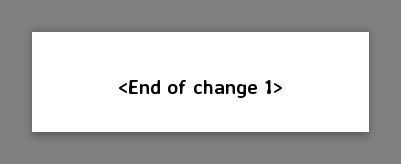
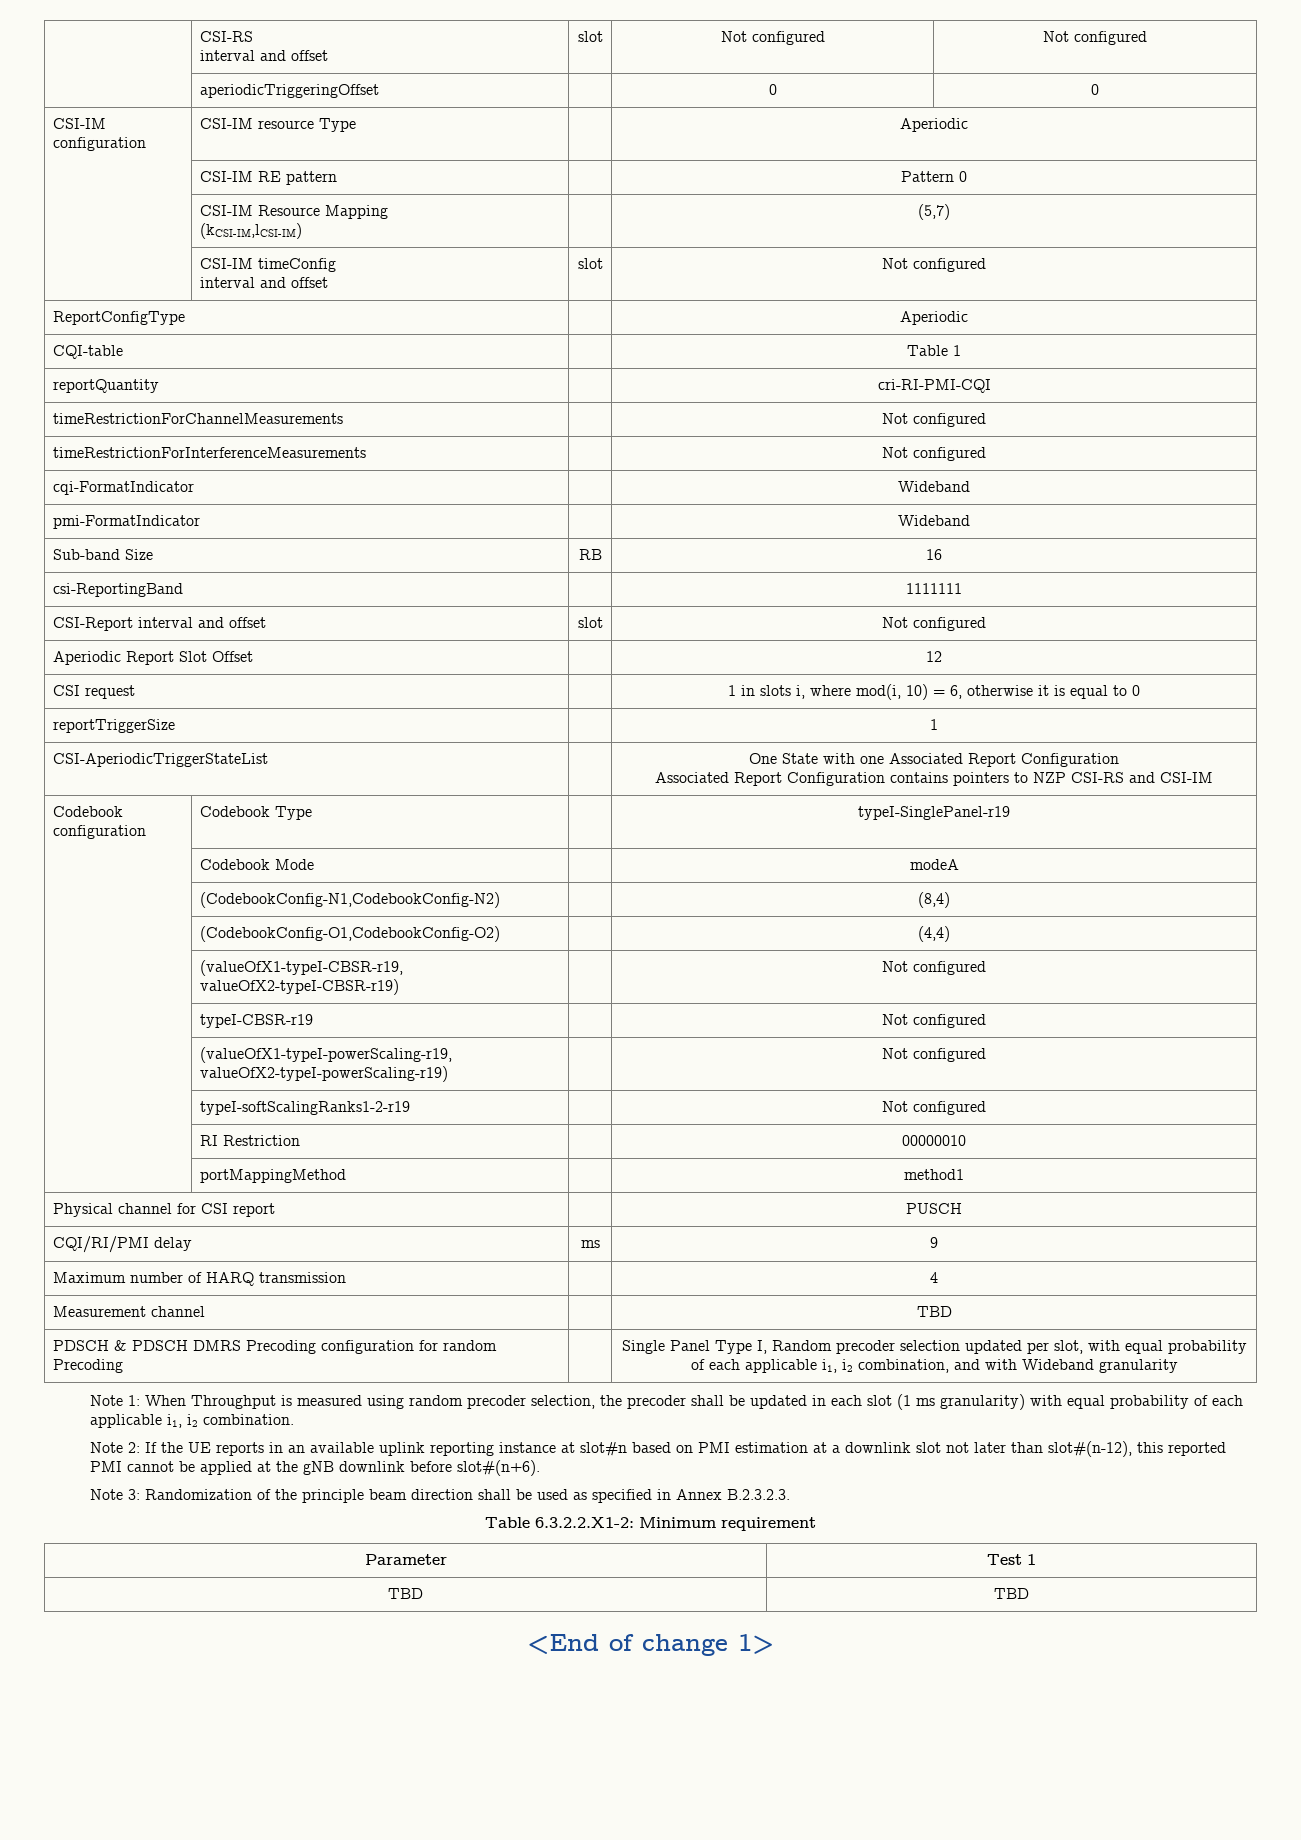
(118, 87) none -> [199,31,253,42] [199,50,328,61] [577,31,603,42] [720,31,825,45] [1043,31,1147,45] [199,84,379,98] [768,84,777,95] [1091,84,1099,95] [52,118,106,129] [52,137,146,151] [199,118,356,132] [900,118,968,132] [199,171,337,185] [901,171,967,182] [199,205,388,219] [199,223,302,239] [918,204,950,220] [199,258,336,272] [199,277,328,288] [577,258,603,269] [882,258,986,272] [52,311,185,325] [900,311,968,325] [52,345,123,359] [907,345,961,356] [52,379,159,393] [877,379,991,393] [52,413,343,424] [882,413,986,427] [52,447,366,458] [882,447,986,461] [52,481,194,495] [898,481,970,492] [52,515,200,529] [898,515,970,526] [52,549,153,560] [578,549,602,560] [926,549,942,560] [52,583,183,597] [906,583,962,594] [52,617,266,631] [577,617,603,628] [882,617,986,631] [52,651,253,665] [926,651,942,662] [52,685,135,699] [728,684,1140,700] [52,719,175,733] [930,719,938,730] [52,753,268,767] [749,753,1119,767] [655,772,1213,786] [52,806,123,817] [52,825,146,839] [199,806,312,820] [858,806,1010,820] [199,859,314,870] [909,859,959,870] [199,892,500,908] [918,892,950,908] [199,926,500,942] [918,926,950,942] [199,960,403,976] [199,979,399,995] [882,961,986,975] [199,1014,313,1028] [882,1014,986,1028] [199,1047,452,1063] [199,1066,448,1082] [882,1048,986,1062] [199,1101,410,1115] [882,1101,986,1115] [199,1135,300,1146] [902,1135,966,1146] [199,1169,346,1183] [904,1169,964,1180] [52,1203,275,1217] [906,1203,962,1214] [52,1236,192,1253] [580,1240,600,1248] [930,1237,938,1248] [52,1272,346,1286] [930,1272,938,1283] [52,1306,205,1317] [916,1306,952,1317] [52,1340,497,1354] [52,1359,123,1373] [621,1340,1247,1354] [690,1359,1178,1373] [89,1394,1243,1410] [89,1414,294,1428] [89,1441,1226,1457] [89,1460,540,1476] [89,1489,790,1503] [485,1517,816,1531] [364,1554,447,1565] [987,1554,1036,1565] [388,1588,423,1599] [994,1588,1029,1599] | CSI-RS // interval and offset | slot | Not configured | Not configured // | aperiodicTriggeringOffset | | 0 | 0 // CSI-IM configuration | CSI-IM resource Type | | Aperiodic // | CSI-IM RE pattern | | Pattern 0 // | CSI-IM Resource Mapping // (kCSI-IM,lCSI-IM) | | (5,7) // | CSI-IM timeConfig // interval and offset | slot | Not configured // ReportConfigType | | Aperiodic // CQI-table | | Table 1 // reportQuantity | | cri-RI-PMI-CQI // timeRestrictionForChannelMeasurements | | Not configured // timeRestrictionForInterferenceMeasurements | | Not configured // cqi-FormatIndicator | | Wideband // pmi-FormatIndicator | | Wideband // Sub-band Size | RB | 16 // csi-ReportingBand | | 1111111 // CSI-Report interval and offset | slot | Not configured // Aperiodic Report Slot Offset | | 12 // CSI request | | 1 in slots i, where mod(i, 10) = 6, otherwise it is equal to 0 // reportTriggerSize | | 1 // CSI-AperiodicTriggerStateList | | One State with one Associated Report Configuration // Associated Report Configuration contains pointers to NZP CSI-RS and CSI-IM // Codebook configuration | Codebook Type | | typeI-SinglePanel-r19 // | Codebook Mode | | modeA // | (CodebookConfig-N1,CodebookConfig-N2) | | (8,4) // | (CodebookConfig-O1,CodebookConfig-O2) | | (4,4) // | (valueOfX1-typeI-CBSR-r19, valueOfX2-typeI-CBSR-r19) | | Not configured // | typeI-CBSR-r19 | | Not configured // | (valueOfX1-typeI-powerScaling-r19, valueOfX2-typeI-powerScaling-r19) | | Not configured // | typeI-softScalingRanks1-2-r19 | | Not configured // | RI Restriction | | 00000010 // | portMappingMethod | | method1 // Physical channel for CSI report | | PUSCH // CQI/RI/PMI delay | ms | 9 // Maximum number of HARQ transmission | | 4 // Measurement channel | | TBD // PDSCH & PDSCH DMRS Precoding configuration for random Precoding | | Single Panel Type I, Random precoder selection updated per slot, with equal probability of each applicable i1, i2 combination, and with Wideband granularity // Note 1: When Throughput is measured using random precoder selection, the precoder shall be updated in each slot (1 ms granularity) with equal probability of each applicable i1, i2 combination. // Note 2: If the UE reports in an available uplink reporting instance at slot#n based on PMI estimation at a downlink slot not later than slot#(n-12), this reported PMI cannot be applied at the gNB downlink before slot#(n+6). // Note 3: Randomization of the principle beam direction shall be used as specified in Annex B.2.3.2.3. // Table 6.3.2.2.X1-2: Minimum requirement // Parameter | Test 1 // TBD | TBD //

